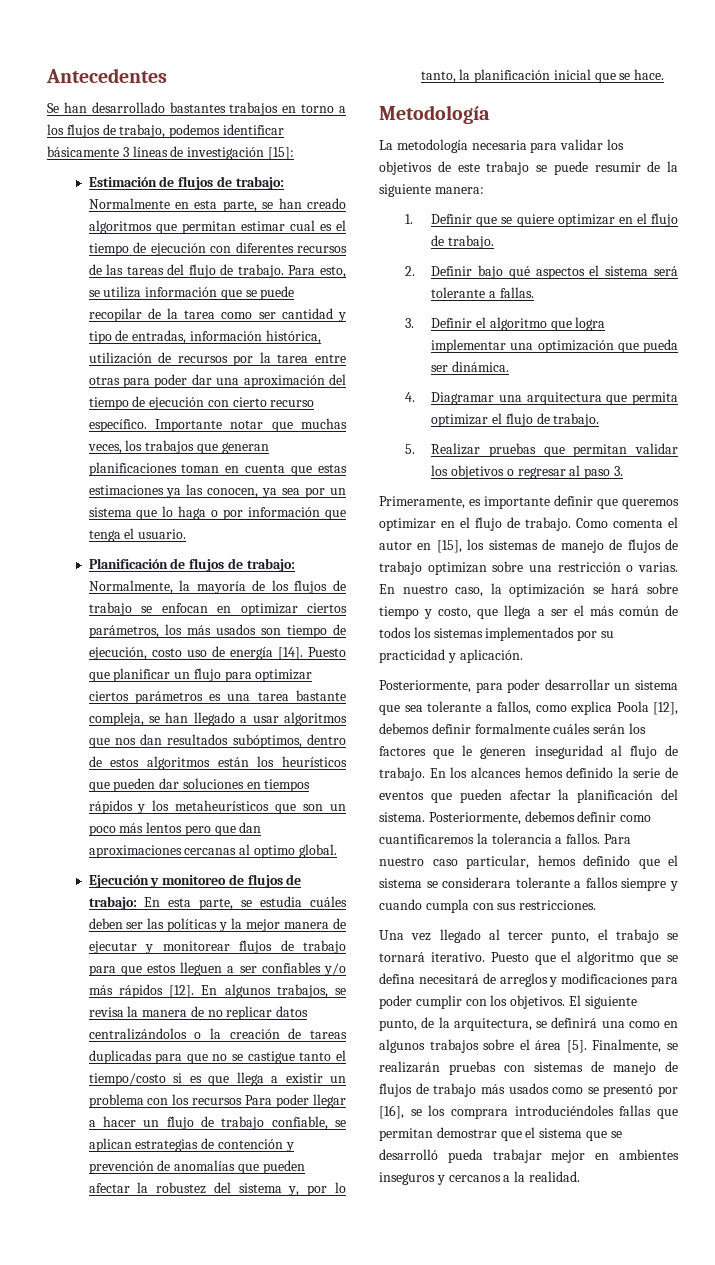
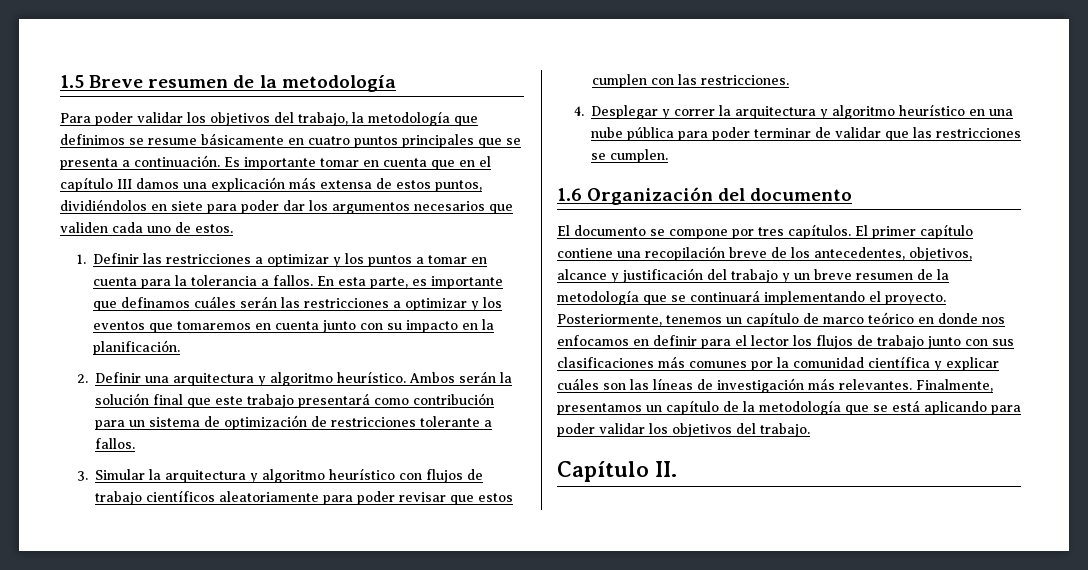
[46,68,167,83] [47,102,346,116] [47,124,284,138] [47,146,294,160] [88,176,284,190] [88,198,346,212] [88,220,346,234] [88,242,347,256] [88,264,346,278] [88,286,295,300] [88,308,346,322] [88,330,321,344] [88,352,346,366] [88,374,346,388] [88,396,315,410] [88,418,347,432] [87,440,269,454] [88,462,347,476] [88,484,346,498] [88,506,346,520] [88,528,187,542] [88,558,295,572] [88,580,346,594] [88,602,347,616] [88,624,346,638] [88,646,346,660] [88,668,313,682] [88,690,346,704] [88,712,347,726] [88,734,346,748] [88,756,347,770] [88,778,311,792] [88,800,346,814] [88,822,262,836] [88,844,337,858] [88,874,302,888] [88,896,347,910] [88,918,346,932] [88,940,346,954] [88,962,346,976] [88,984,346,998] [88,1006,309,1020] [88,1028,347,1040] [88,1050,347,1064] [88,1072,346,1086] [88,1094,346,1108] [88,1116,346,1130] [88,1138,294,1152] [88,1160,305,1174] [88,1182,346,1196] [420,69,665,83] [379,105,490,124] [379,139,624,153] [379,161,678,175] [379,184,484,197] [405,213,678,227] [431,235,495,249] [405,265,678,279] [431,287,534,298] [405,317,606,331] [431,339,678,353] [431,361,510,372] [405,392,678,405] [431,413,600,427] [405,443,678,457] [431,465,623,479] [379,495,679,509] [379,517,678,531] [379,539,678,553] [379,561,678,575] [379,583,678,597] [379,605,678,619] [379,627,614,641] [379,649,523,663] [379,679,678,693] [379,701,678,715] [379,723,646,734] [379,745,678,759] [379,767,678,781] [379,789,678,803] [379,811,652,825] [379,833,631,844] [379,855,678,869] [379,877,678,891] [379,899,597,913] [379,929,678,943] [379,951,678,965] [379,973,678,987] [379,995,637,1009] [379,1017,678,1031] [379,1039,678,1053] [379,1061,678,1075] [379,1083,678,1097] [379,1105,678,1119] [379,1127,622,1141] [379,1149,679,1163] [379,1171,580,1185] Antecedentes // Se han desarrollado bastantes trabajos en torno a los flujos de trabajo, podemos identificar básicamente 3 líneas de investigación [15]: // Estimación de flujos de trabajo: Normalmente en esta parte, se han creado algoritmos que permitan estimar cual es el tiempo de ejecución con diferentes recursos de las tareas del flujo de trabajo. Para esto, se utiliza información que se puede recopilar de la tarea como ser cantidad y tipo de entradas, información histórica, utilización de recursos por la tarea entre otras para poder dar una aproximación del tiempo de ejecución con cierto recurso específico. Importante notar que muchas veces, los trabajos que generan planificaciones toman en cuenta que estas estimaciones ya las conocen, ya sea por un sistema que lo haga o por información que tenga el usuario. // Planificación de flujos de trabajo: Normalmente, la mayoría de los flujos de trabajo se enfocan en optimizar ciertos parámetros, los más usados son tiempo de ejecución, costo uso de energía [14]. Puesto que planificar un flujo para optimizar ciertos parámetros es una tarea bastante compleja, se han llegado a usar algoritmos que nos dan resultados subóptimos, dentro de estos algoritmos están los heurísticos que pueden dar soluciones en tiempos rápidos y los metaheurísticos que son un poco más lentos pero que dan aproximaciones cercanas al optimo global. // Ejecución y monitoreo de flujos de trabajo: En esta parte, se estudia cuáles deben ser las políticas y la mejor manera de ejecutar y monitorear flujos de trabajo para que estos lleguen a ser confiables y/o más rápidos [12]. En algunos trabajos, se revisa la manera de no replicar datos centralizándolos o la creación de tareas duplicadas para que no se castigue tanto el tiempo/costo si es que llega a existir un problema con los recursos Para poder llegar a hacer un flujo de trabajo confiable, se aplican estrategias de contención y prevención de anomalías que pueden afectar la robustez del sistema y, por lo tanto, la planificación inicial que se hace. // Metodología // La metodología necesaria para validar los objetivos de este trabajo se puede resumir de la siguiente manera: // 1. Definir que se quiere optimizar en el flujo de trabajo. // 2. Definir bajo qué aspectos el sistema será tolerante a fallas. // 3. Definir el algoritmo que logra implementar una optimización que pueda ser dinámica. // 4. Diagramar una arquitectura que permita optimizar el flujo de trabajo. // 5. Realizar pruebas que permitan validar los objetivos o regresar al paso 3. // Primeramente, es importante definir que queremos optimizar en el flujo de trabajo. Como comenta el autor en [15], los sistemas de manejo de flujos de trabajo optimizan sobre una restricción o varias. En nuestro caso, la optimización se hará sobre tiempo y costo, que llega a ser el más común de todos los sistemas implementados por su practicidad y aplicación. // Posteriormente, para poder desarrollar un sistema que sea tolerante a fallos, como explica Poola [12], debemos definir formalmente cuáles serán los factores que le generen inseguridad al flujo de trabajo. En los alcances hemos definido la serie de eventos que pueden afectar la planificación del sistema. Posteriormente, debemos definir como cuantificaremos la tolerancia a fallos. Para nuestro caso particular, hemos definido que el sistema se considerara tolerante a fallos siempre y cuando cumpla con sus restricciones. // Una vez llegado al tercer punto, el trabajo se tornará iterativo. Puesto que el algoritmo que se defina necesitará de arreglos y modificaciones para poder cumplir con los objetivos. El siguiente punto, de la arquitectura, se definirá una como en algunos trabajos sobre el área [5]. Finalmente, se realizarán pruebas con sistemas de manejo de flujos de trabajo más usados como se presentó por [16], se los comprara introduciéndoles fallas que permitan demostrar que el sistema que se desarrolló pueda trabajar mejor en ambientes inseguros y cercanos a la realidad. -> [60,75,396,92] [60,111,478,126] [60,133,521,148] [60,155,491,170] [60,177,482,192] [60,199,513,214] [60,222,233,233] [76,253,488,267] [93,275,504,289] [93,296,503,311] [93,319,495,333] [93,340,181,355] [76,371,512,386] [94,393,494,408] [94,415,492,430] [94,438,135,449] [76,468,483,483] [94,490,513,505] [591,74,789,88] [573,104,1013,119] [590,127,1021,141] [590,149,668,163] [557,187,853,205] [557,224,973,239] [557,246,972,261] [557,268,949,283] [557,290,946,305] [557,312,1005,327] [557,335,1014,349] [557,356,999,371] [557,378,993,393] [557,400,1021,415] [557,423,810,437] [557,461,677,482] 1.5 Breve resumen de la metodología // Para poder validar los objetivos del trabajo, la metodología que definimos se resume básicamente en cuatro puntos principales que se presenta a continuación. Es importante tomar en cuenta que en el capítulo III damos una explicación más extensa de estos puntos, dividiéndolos en siete para poder dar los argumentos necesarios que validen cada uno de estos. // 1. Definir las restricciones a optimizar y los puntos a tomar en cuenta para la tolerancia a fallos. En esta parte, es importante que definamos cuáles serán las restricciones a optimizar y los eventos que tomaremos en cuenta junto con su impacto en la planificación. // 2. Definir una arquitectura y algoritmo heurístico. Ambos serán la solución final que este trabajo presentará como contribución para un sistema de optimización de restricciones tolerante a fallos. // 3. Simular la arquitectura y algoritmo heurístico con flujos de trabajo científicos aleatoriamente para poder revisar que estos cumplen con las restricciones. // 4. Desplegar y correr la arquitectura y algoritmo heurístico en una nube pública para poder terminar de validar que las restricciones se cumplen. // 1.6 Organización del documento // El documento se compone por tres capítulos. El primer capítulo contiene una recopilación breve de los antecedentes, objetivos, alcance y justificación del trabajo y un breve resumen de la metodología que se continuará implementando el proyecto. Posteriormente, tenemos un capítulo de marco teórico en donde nos enfocamos en definir para el lector los flujos de trabajo junto con sus clasificaciones más comunes por la comunidad científica y explicar cuáles son las líneas de investigación más relevantes. Finalmente, presentamos un capítulo de la metodología que se está aplicando para poder validar los objetivos del trabajo. // Capítulo II.

